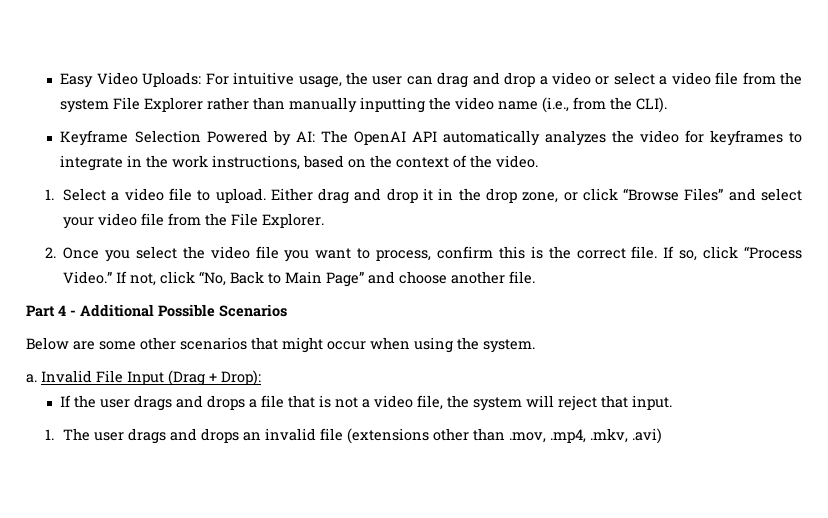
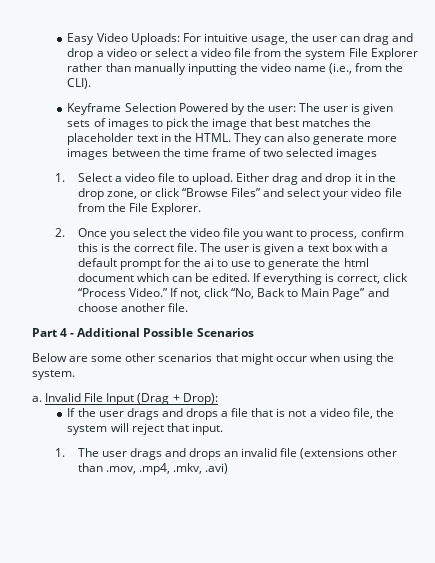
[295,130,802,146] [60,155,539,171] AI: The OpenAI API automatically analyzes the video for keyframes to integrate in the work instructions, based on the context of the video. -> [246,103,394,115] [67,118,372,130] [67,133,398,145] [67,148,378,160] the user: The user is given sets of images to pick the image that best matches the placeholder text in the HTML. They can also generate more images between the time frame of two selected images
[663,246,698,261] If so, -> [200,243,388,255] [77,258,369,270] [77,273,381,285] The user is given a text box with a default prompt for the ai to use to generate the html document which can be edited. If everything is correct,

